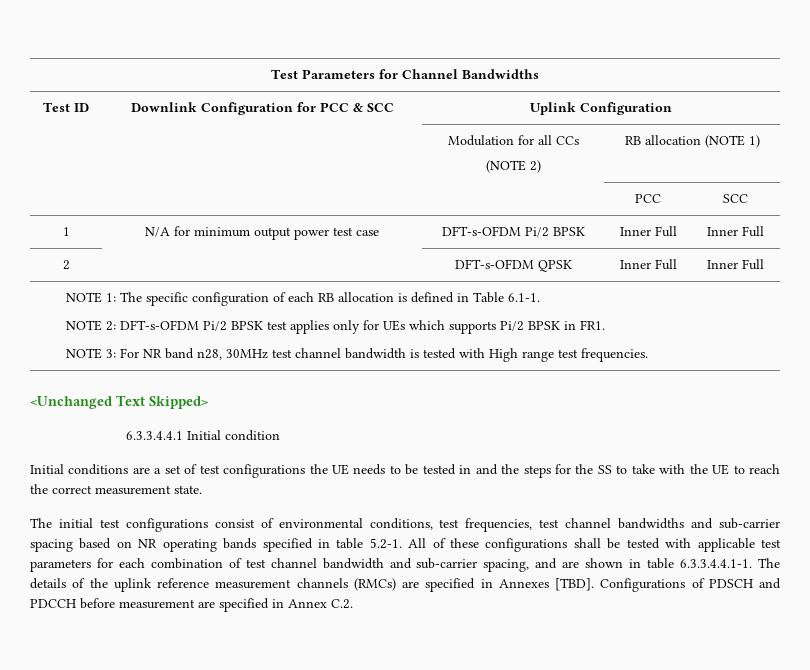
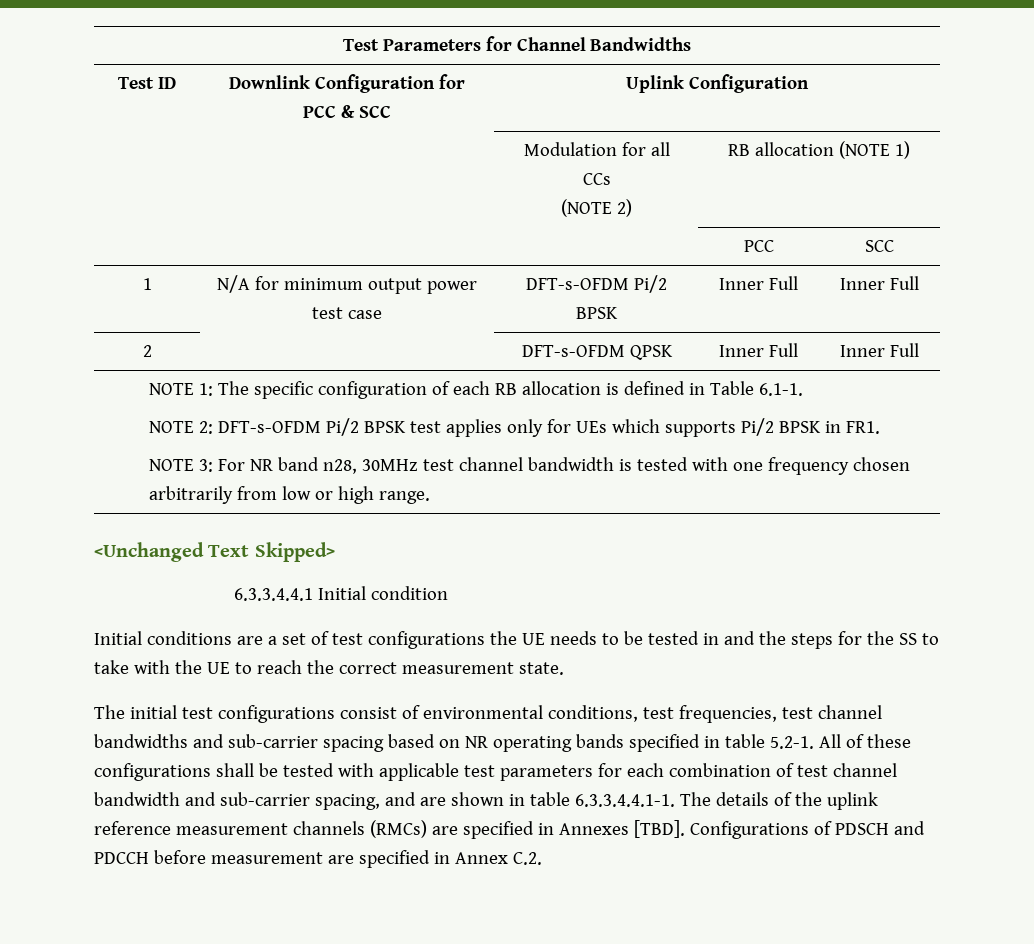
[489,348,649,362] High range test frequencies. -> [733,457,911,475] [149,486,431,504] one frequency chosen arbitrarily from low or high range.

